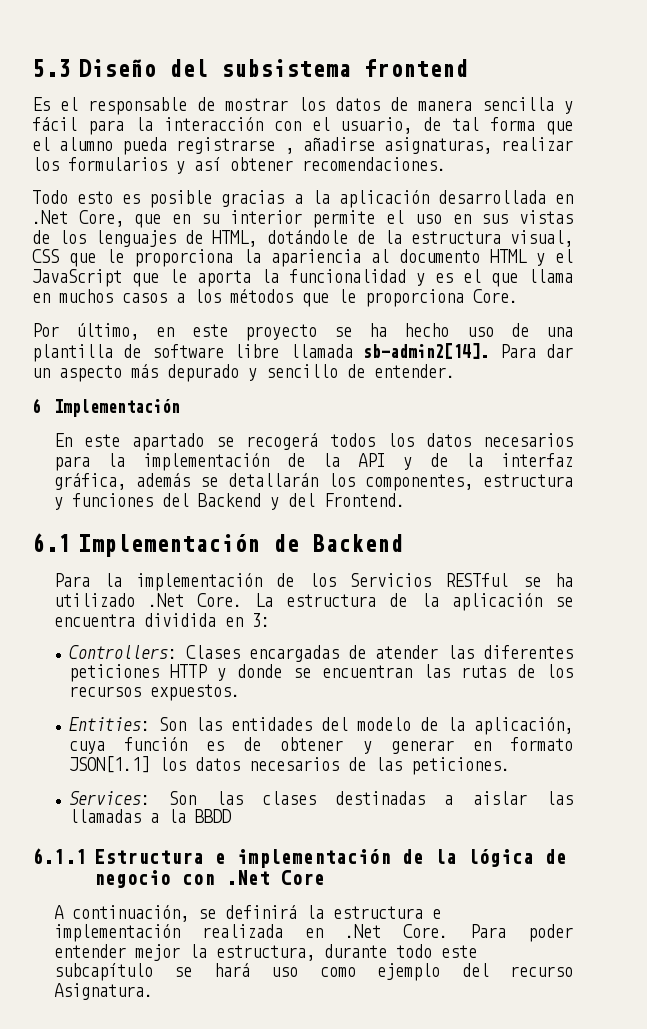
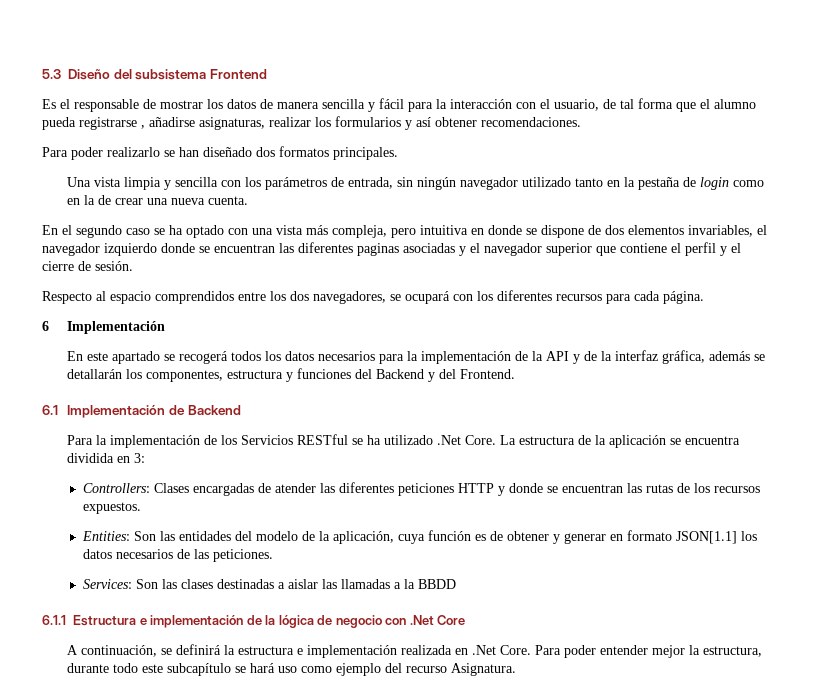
[364,59,468,77] frontend -> [209,69,267,79] Frontend
[32,190,573,208] [32,210,574,228] [32,230,573,247] [32,249,573,267] [32,269,573,287] [32,289,518,307] [32,323,573,341] [32,343,573,362] [32,364,455,382] Todo esto es posible gracias a la aplicación desarrollada en .Net Core, que en su interior permite el uso en sus vistas de los lenguajes de HTML, dotándole de la estructura visual, CSS que le proporciona la apariencia al documento HTML y el JavaScript que le aporta la funcionalidad y es el que llama en muchos casos a los métodos que le proporciona Core. // Por último, en este proyecto se ha hecho uso de una plantilla de software libre llamada sb-admin2[14]. Para dar un aspecto más depurado y sencillo de entender. -> [42,146,398,160] [67,177,765,190] [67,195,249,205] [42,225,767,238] [42,242,741,256] [42,261,133,271] [42,290,704,304] Para poder realizarlo se han diseñado dos formatos principales. // Una vista limpia y sencilla con los parámetros de entrada, sin ningún navegador utilizado tanto en la pestaña de login como en la de crear una nueva cuenta. // En el segundo caso se ha optado con una vista más compleja, pero intuitiva en donde se dispone de dos elementos invariables, el navegador izquierdo donde se encuentran las diferentes paginas asociadas y el navegador superior que contiene el perfil y el cierre de sesión. // Respecto al espacio comprendidos entre los dos navegadores, se ocupará con los diferentes recursos para cada página.

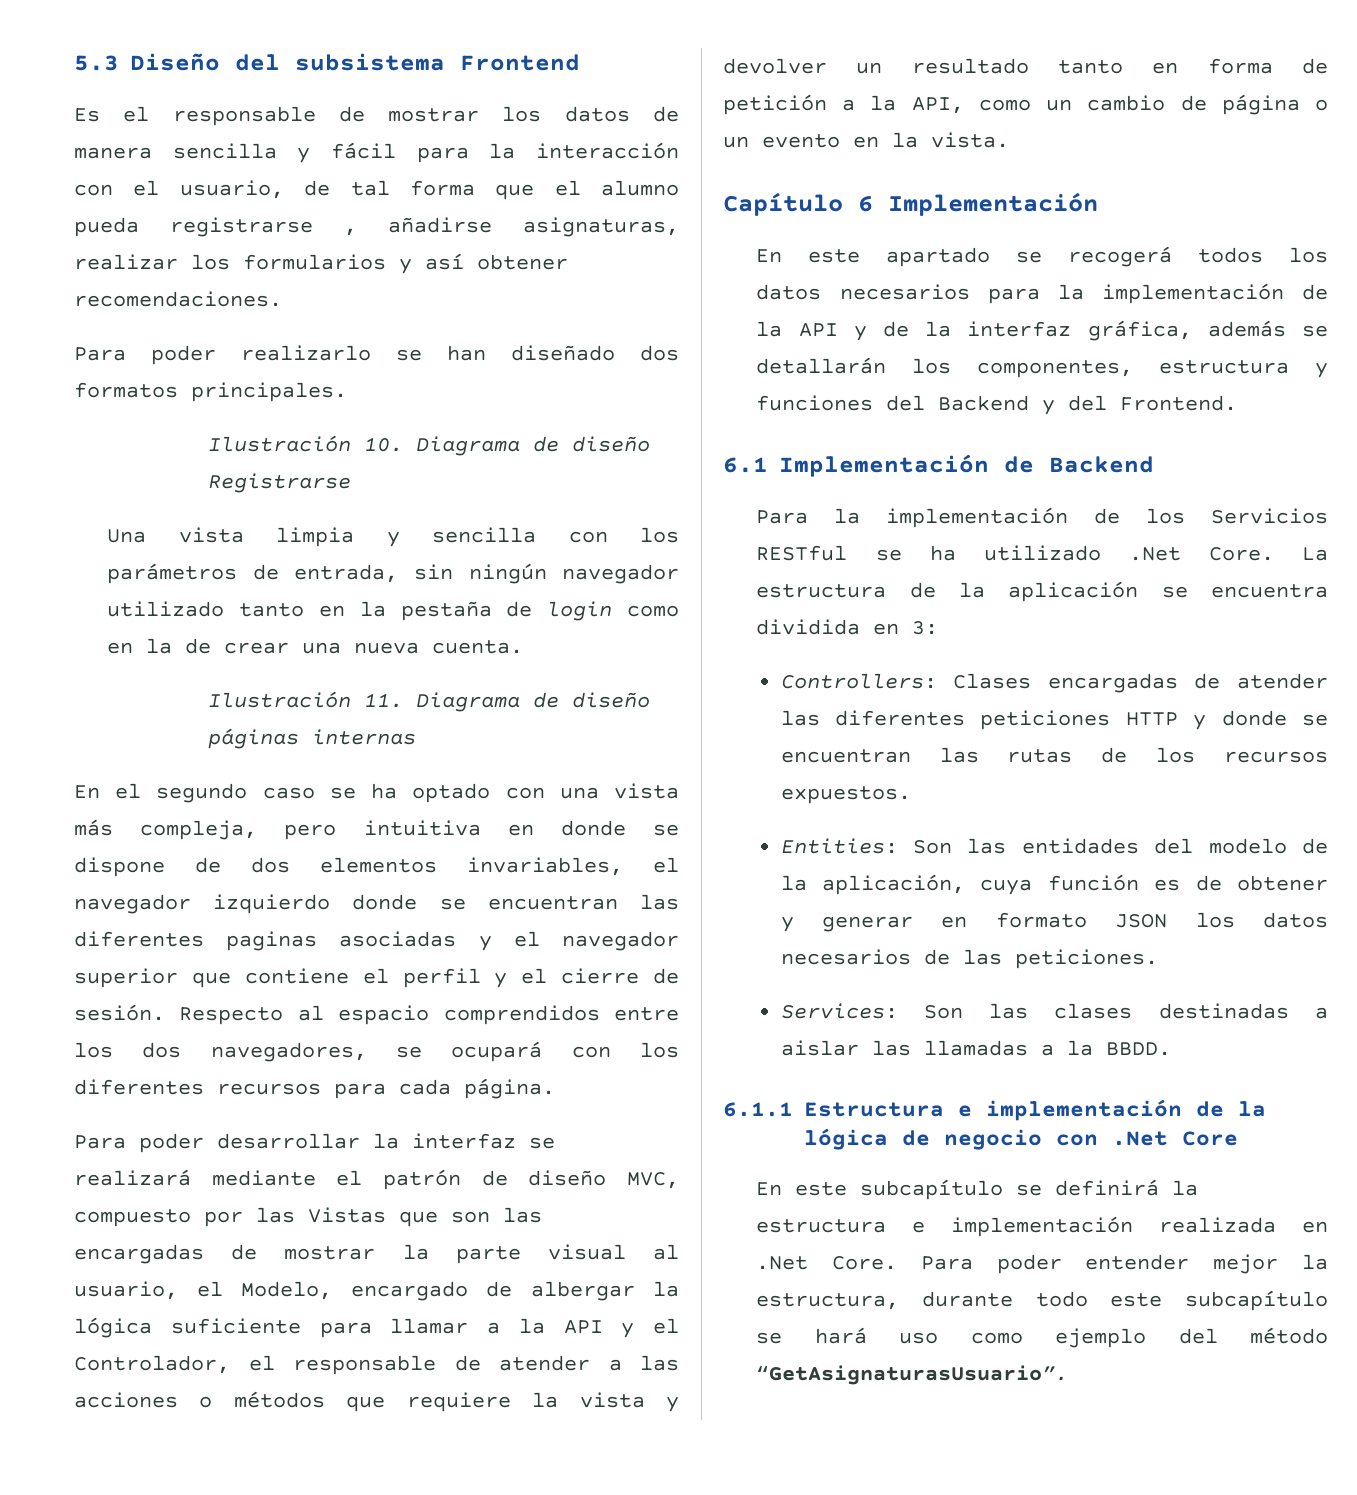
(398, 153) none -> [207,435,650,456] [207,473,351,493] // Ilustración 10. Diagrama de diseño Registrarse
(249, 200) none -> [207,691,650,712] [207,728,416,749] // Ilustración 11. Diagrama de diseño páginas internas
(133, 266) // -> (165, 1012) none
(704, 297) none -> [74,1133,555,1153] [74,1169,679,1190] [74,1207,542,1227] [74,1244,679,1264] [74,1281,679,1301] [74,1317,679,1338] [74,1355,679,1375] [74,1391,680,1412] [723,58,1328,74] [723,94,1328,115] [723,132,1009,148] [723,192,843,216] Para poder desarrollar la interfaz se realizará mediante el patrón de diseño MVC, compuesto por las Vistas que son las encargadas de mostrar la parte visual al usuario, el Modelo, encargado de albergar la lógica suficiente para llamar a la API y el Controlador, el responsable de atender a las acciones o métodos que requiere la vista y devolver un resultado tanto en forma de petición a la API, como un cambio de página o un evento en la vista. // Capítulo
[675,531,737,544] JSON[1.1] -> [1115,914,1168,928] JSON
[417,579,456,589] BBDD -> [1105,1042,1171,1056] BBDD.
[67,645,158,657] A continuación, -> [756,1179,1004,1200] En este subcapítulo
[406,663,517,676] recurso Asignatura. -> [1250,1327,1328,1344] [756,1365,1069,1385] método “GetAsignaturasUsuario”.

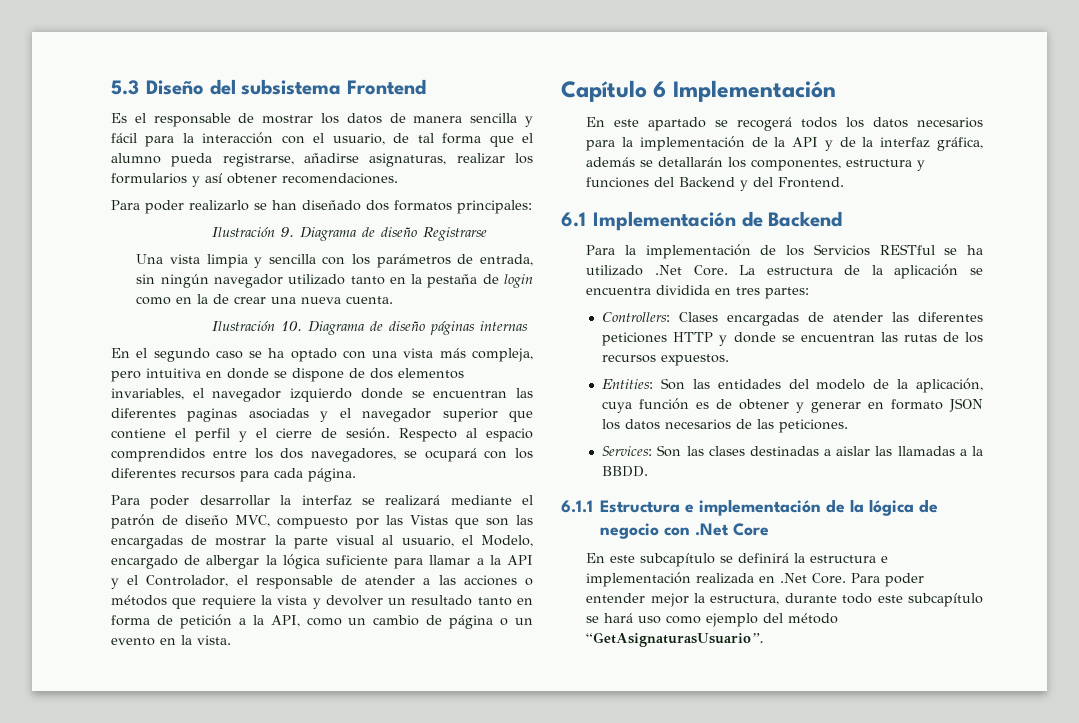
[170,217,357,237] registrarse , -> [222,153,294,167] registrarse,
[191,382,347,402] [207,435,403,452] principales. // Ilustración 10. -> [457,200,532,214] [212,227,295,237] principales: // Ilustración 9.
[363,693,403,708] 11. -> [281,321,303,331] 10.
[912,621,939,635] 3: -> [736,287,810,299] tres partes:

